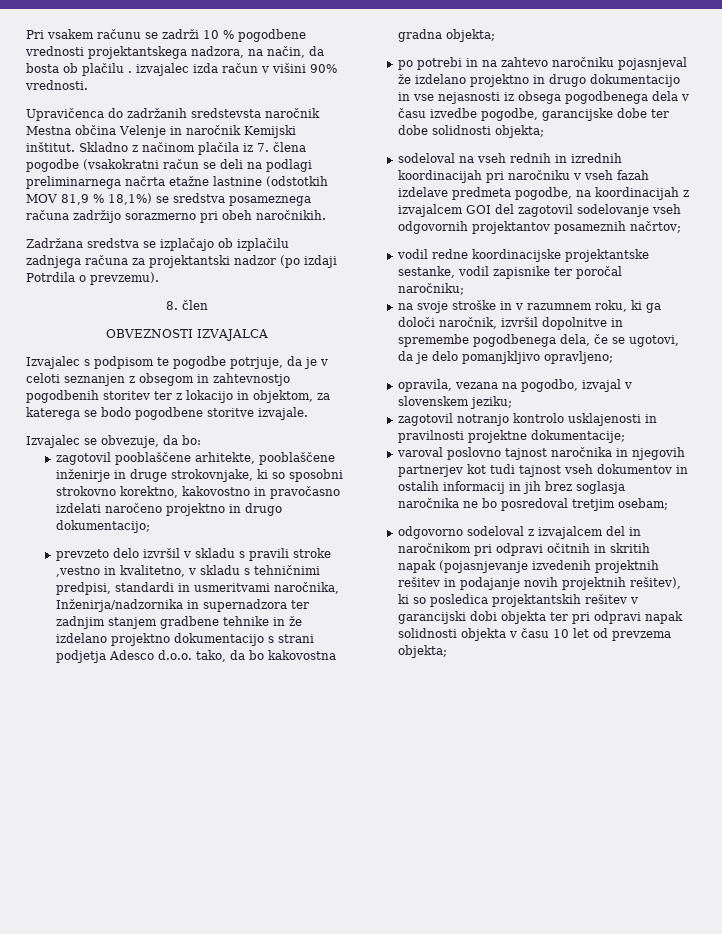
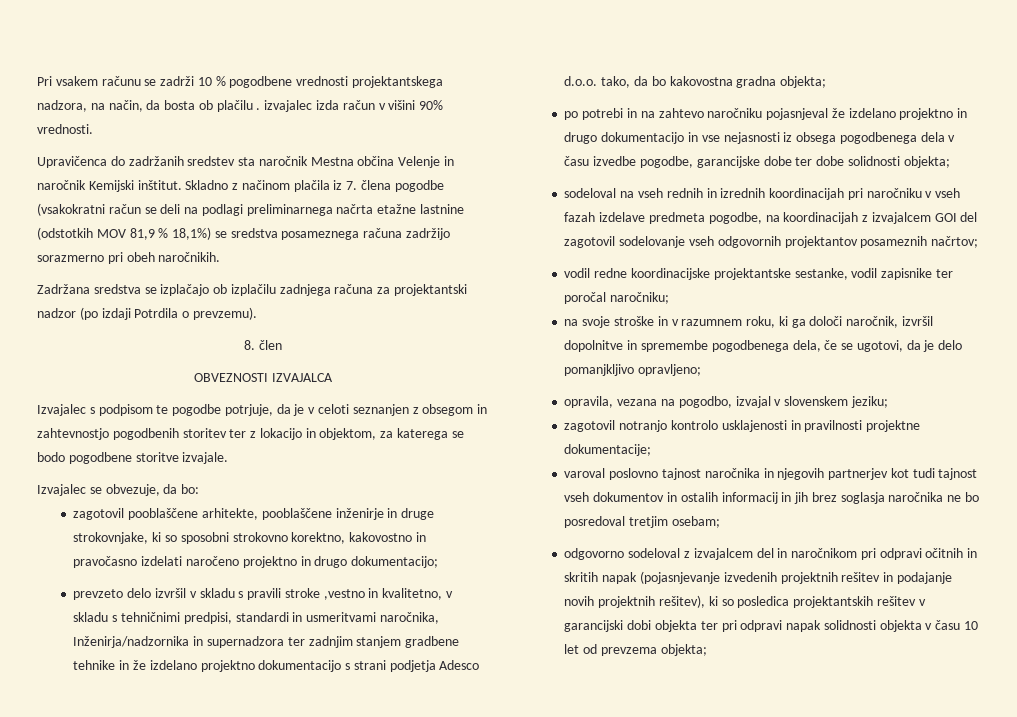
[191,108,261,118] sredstevsta -> [187,156,256,166] sredstev sta

